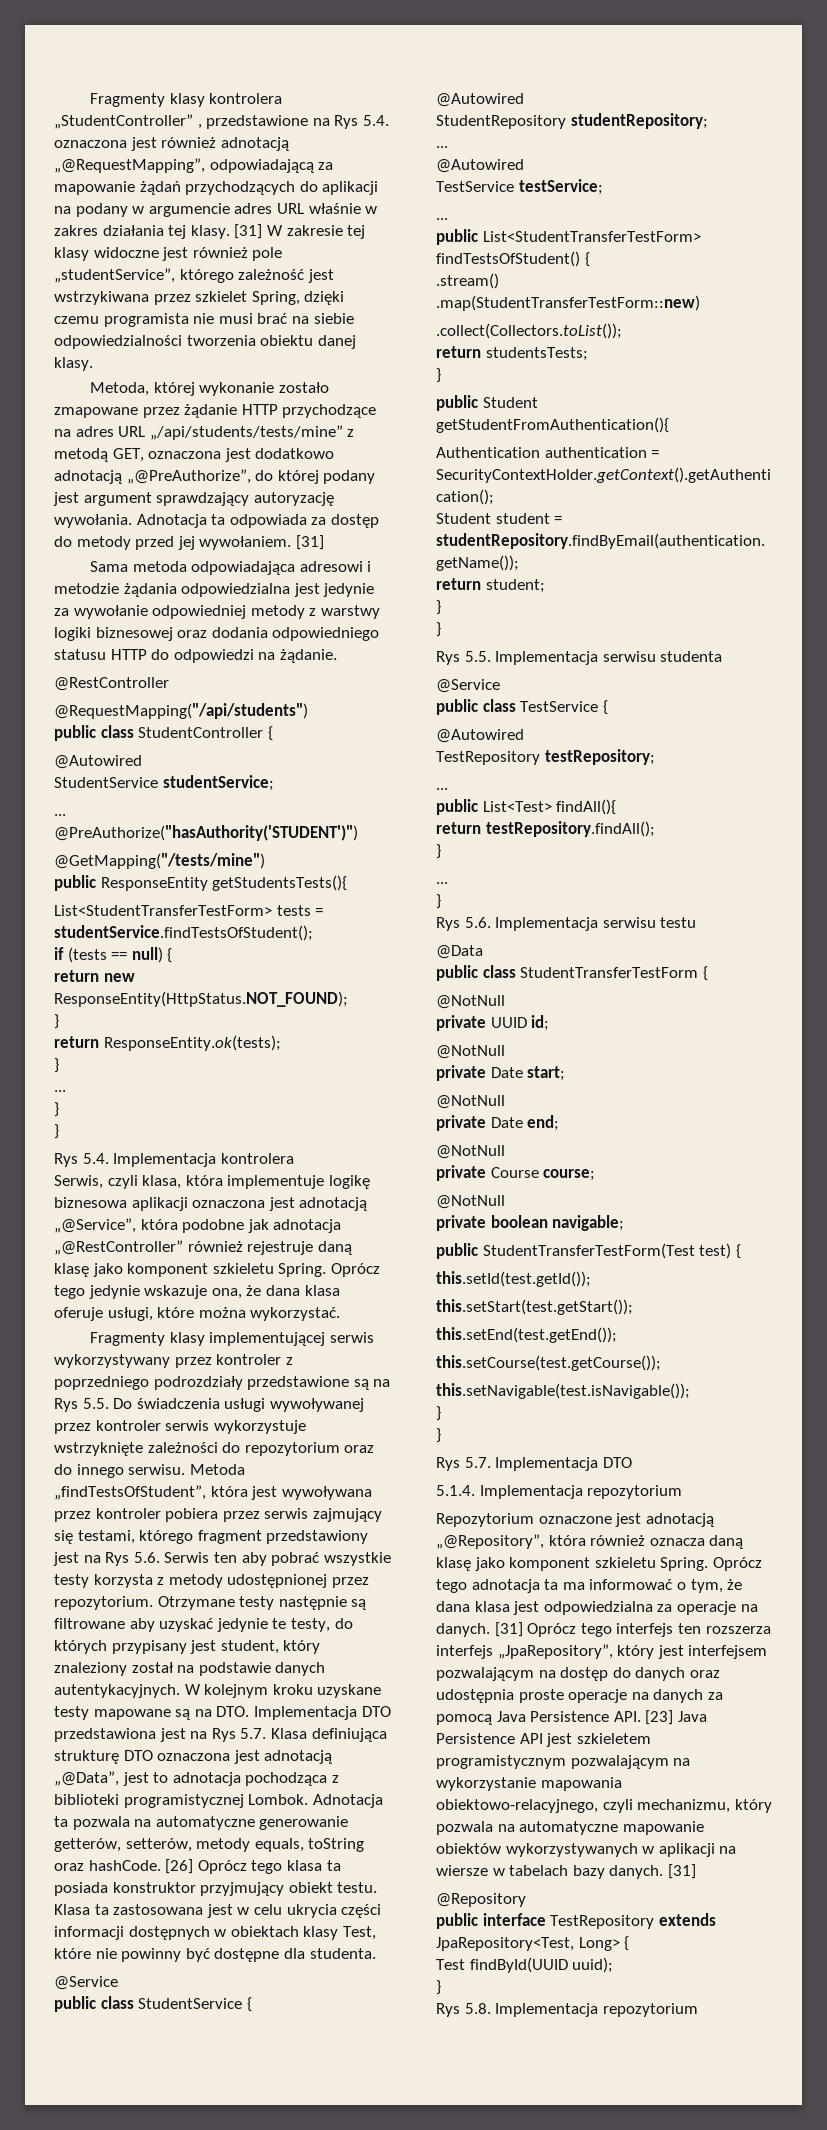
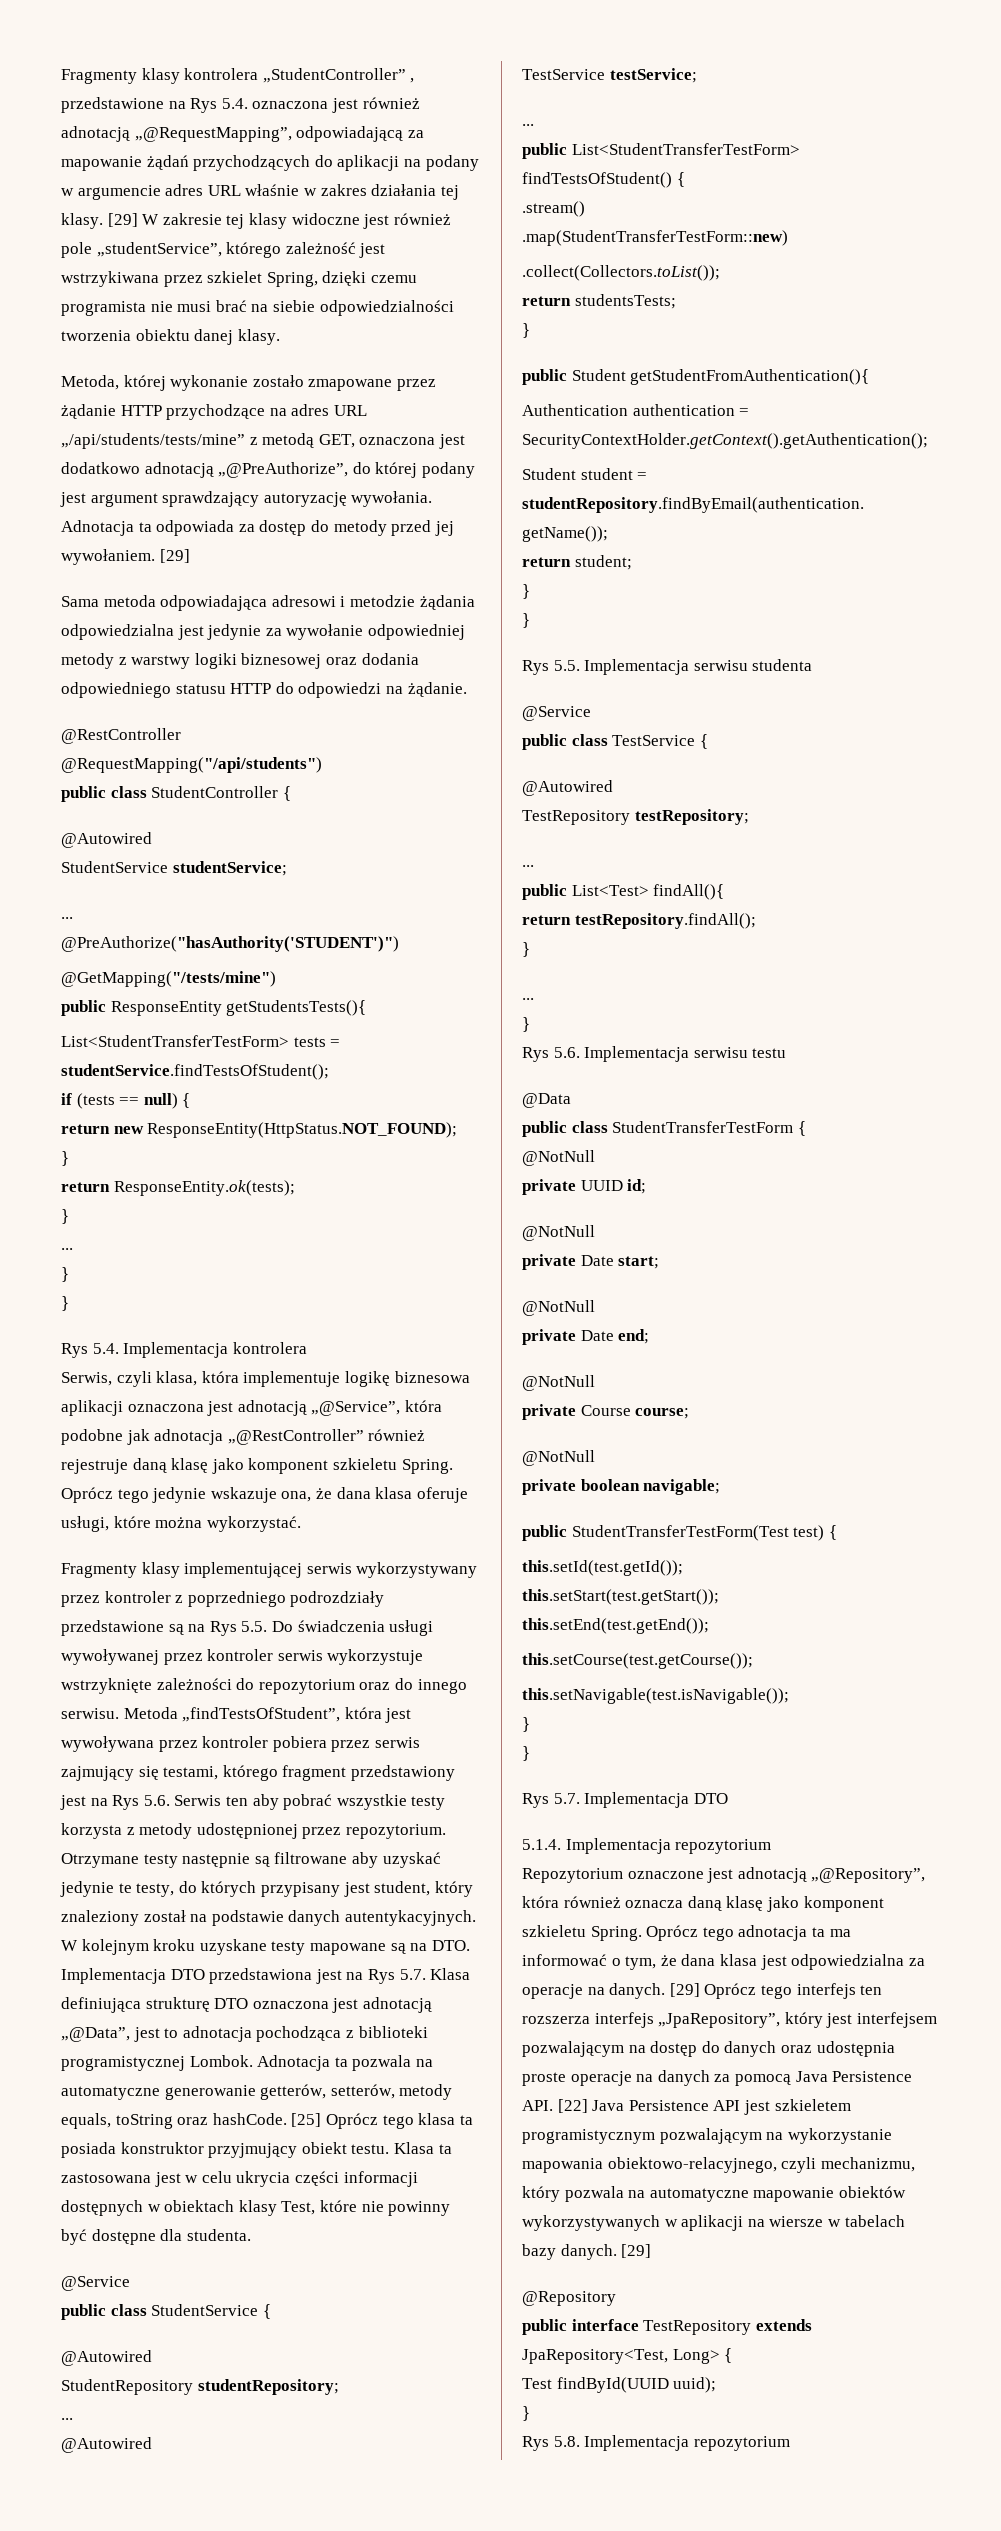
[234,224,263,239] [31] -> [107,213,138,227] [29]
[295,535,324,550] [31] -> [159,549,190,563] [29]
[165,1859,194,1874] [26] -> [291,2113,322,2127] [25]
[494,1622,523,1637] [31] -> [669,1983,700,1997] [29]
[645,1710,674,1725] [23] -> [557,2099,588,2113] [22]
[667,1864,696,1879] [31] -> [621,2244,652,2258] [29]

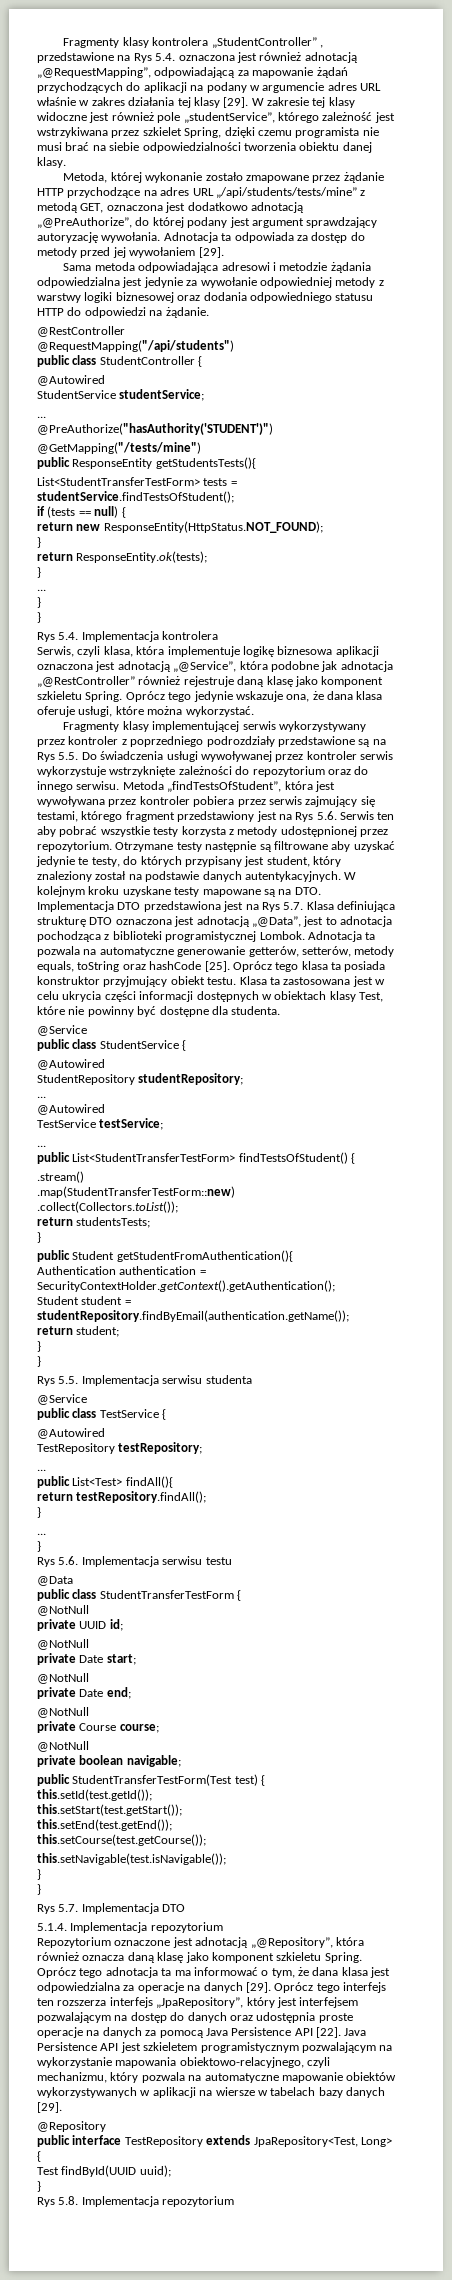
[61,213,138,229] klasy. [29] -> [193,97,249,108] klasy [29].
[61,549,190,565] wywołaniem. [29] -> [129,247,224,258] wywołaniem [29].
[212,2113,322,2127] hashCode. [25] -> [149,961,230,972] hashCode [25].
[609,1983,700,1999] danych. [29] -> [203,1982,271,1993] danych [29].
[522,2099,588,2113] API. [22] -> [294,2027,341,2038] API [22].
[560,2244,652,2260] danych. [29] -> [346,2087,385,2098] [37,2102,62,2113] danych [29].

